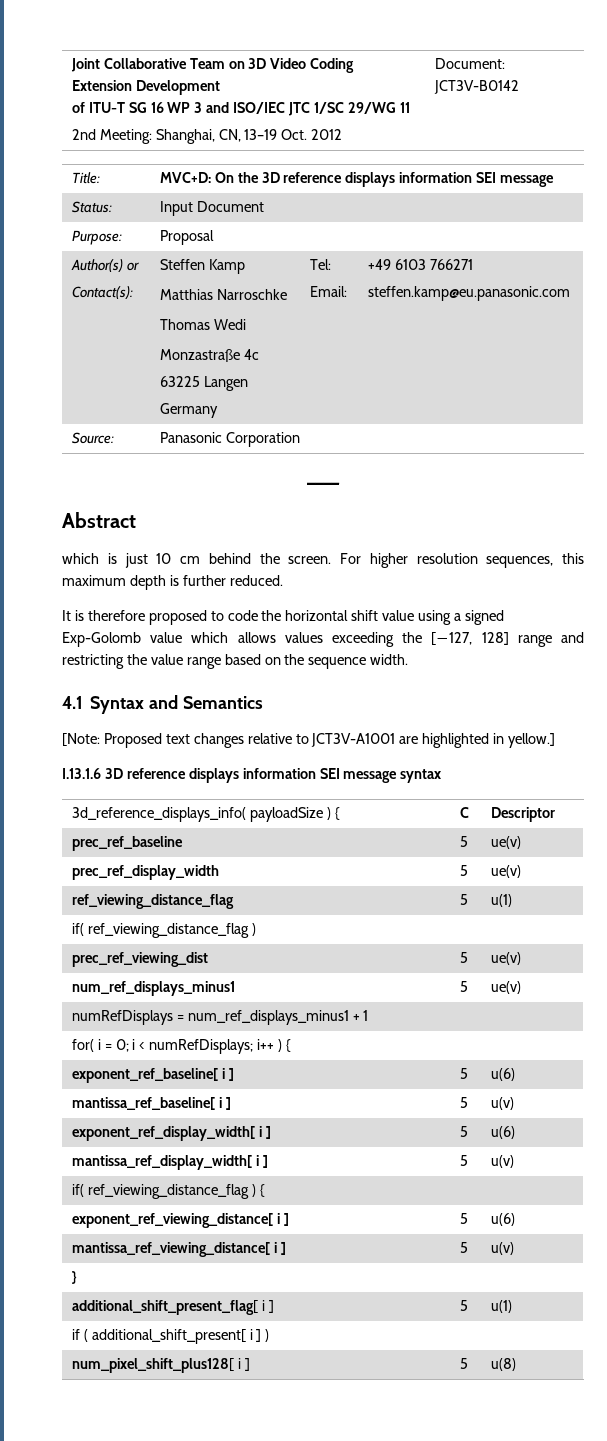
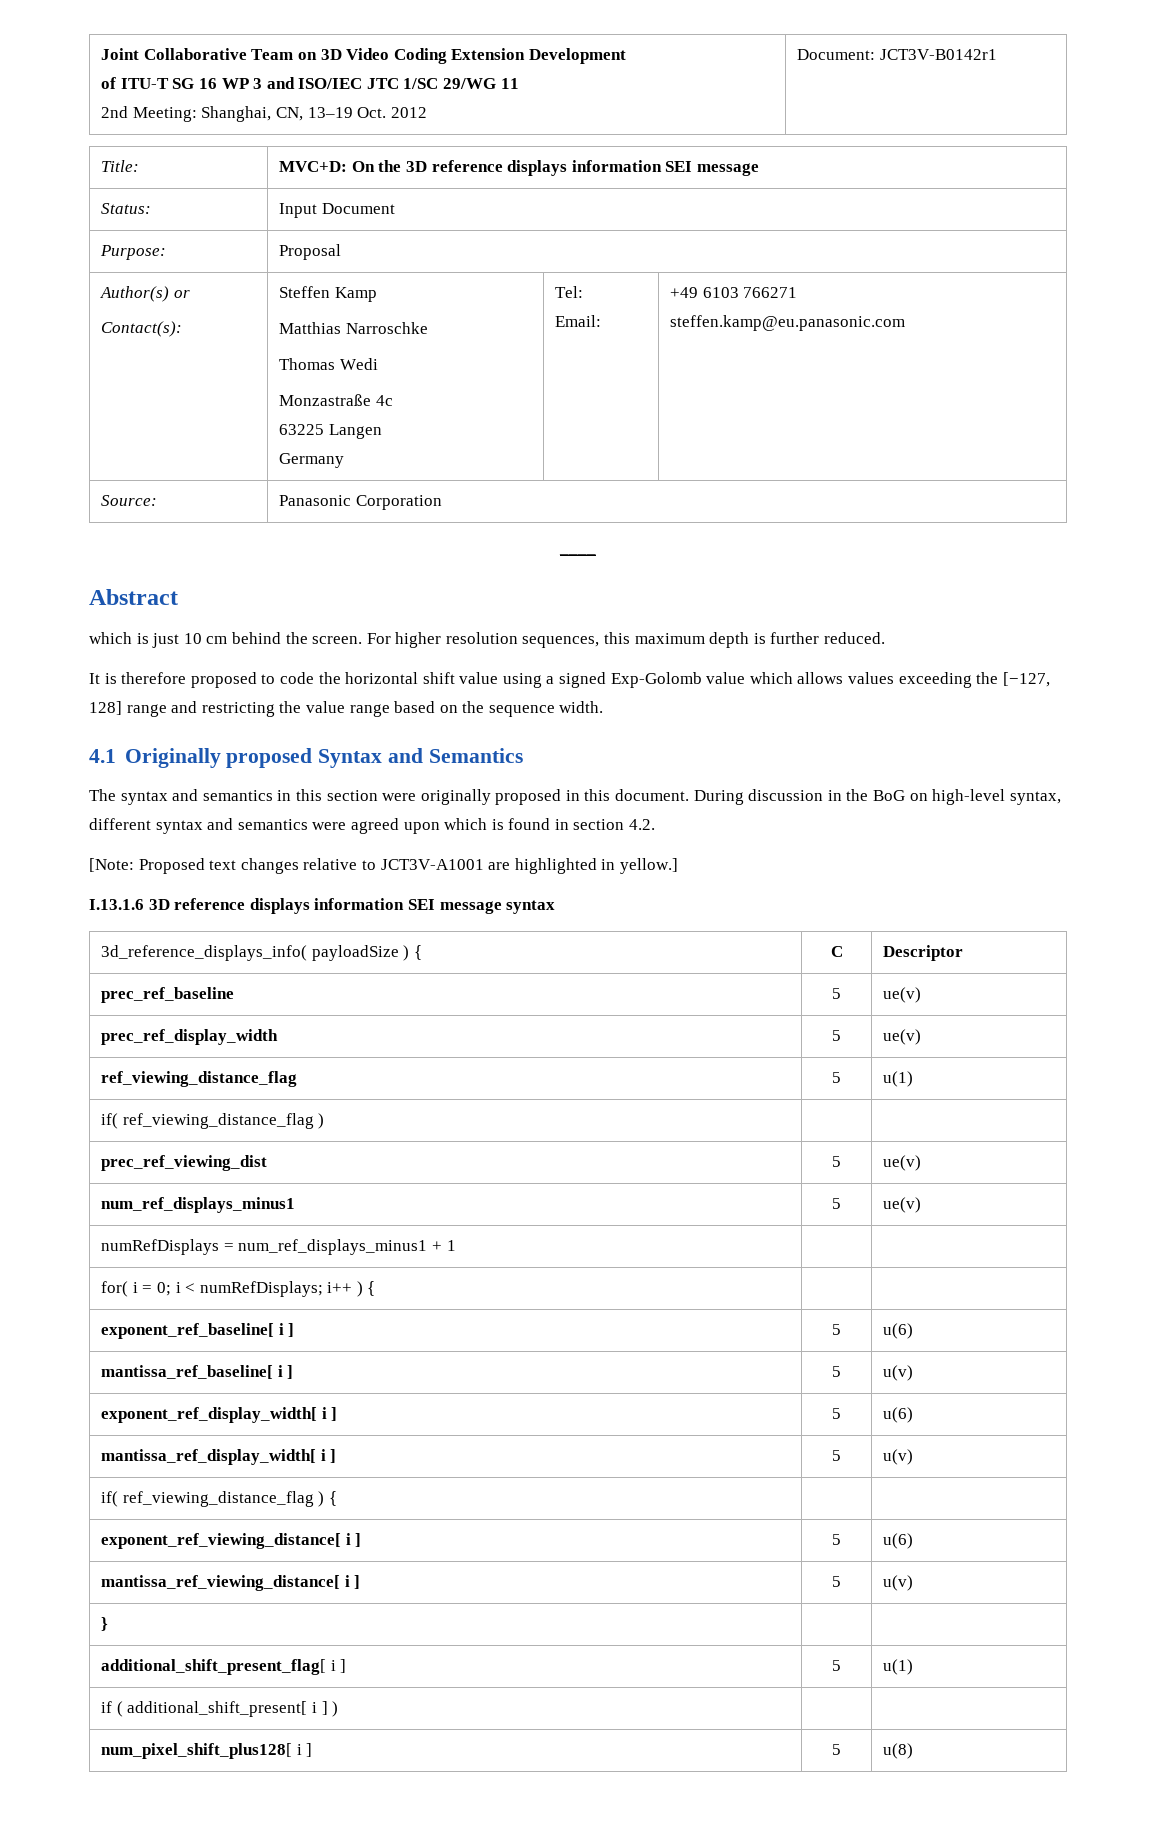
[433,80,519,94] JCT3V-B0142 -> [879,49,997,60] JCT3V-B0142r1
(83, 702) none -> [124,748,313,768] Originally proposed
(263, 702) none -> [89,789,1061,805] [89,818,656,834] // The syntax and semantics in this section were originally proposed in this document. During discussion in the BoG on high-level syntax, different syntax and semantics were agreed upon which is found in section 4.2.

